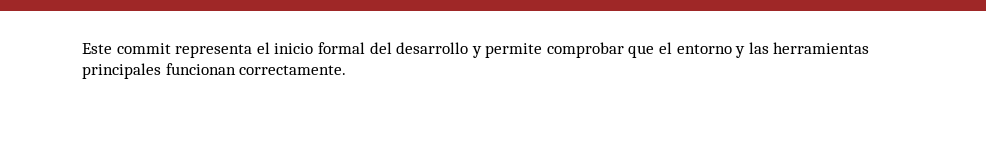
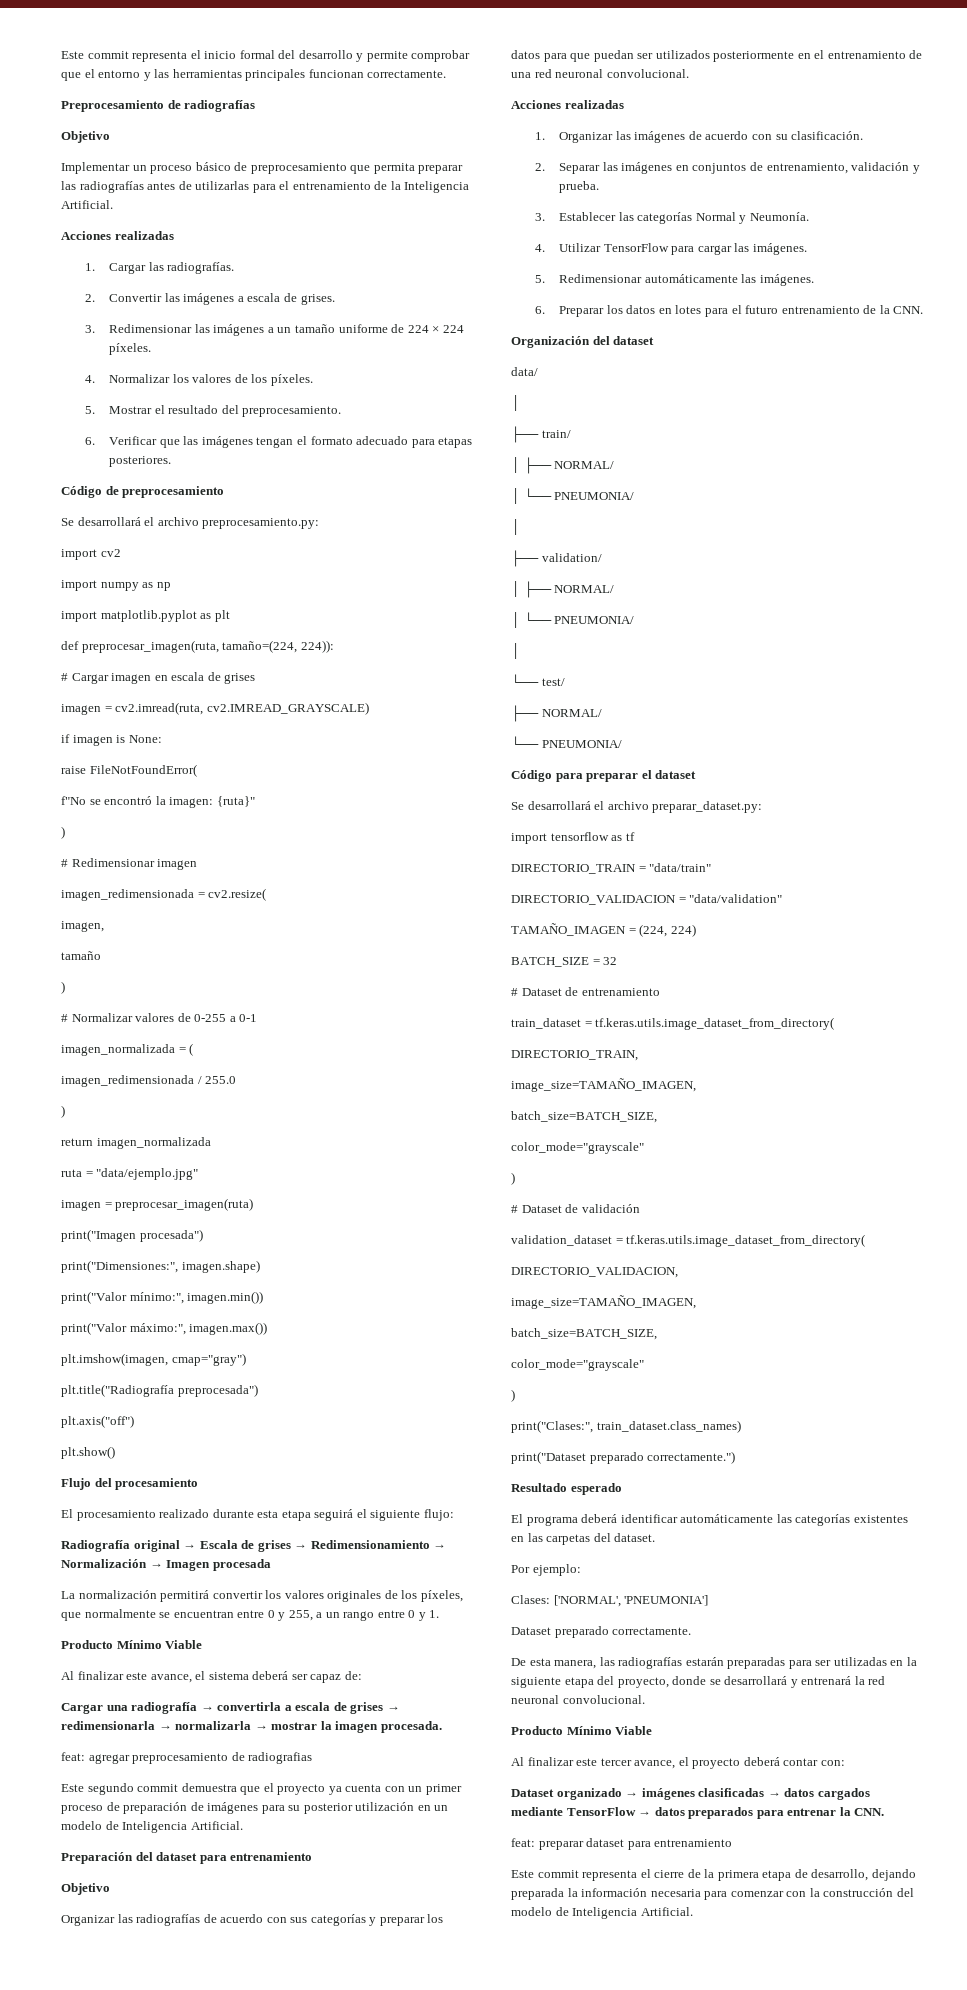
(347, 70) none -> [61,100,256,112] [61,131,110,143] [61,162,464,174] [61,181,470,193] [61,200,113,209] [61,231,174,240] [85,262,235,274] [85,293,335,305] [85,324,464,336] [109,343,152,355] [85,374,313,386] [85,405,342,417] [85,436,473,448] [109,456,172,467] [61,486,225,498] [61,517,320,529] [61,549,121,560] [61,580,171,591] [61,610,230,622] [61,640,334,653] [61,672,256,684] [61,702,369,715] [61,734,162,746] [61,764,197,777] [61,796,255,808] [61,826,65,839] [61,858,198,870] [61,888,267,901] [61,921,104,932] [61,951,101,960] [61,981,65,994] [61,1013,258,1022] [61,1043,194,1056] [61,1075,237,1087] [61,1105,65,1118] [61,1137,211,1149] [61,1168,199,1180] [61,1198,254,1211] [61,1229,203,1242] [61,1260,260,1273] [61,1291,264,1304] [61,1322,268,1335] [61,1353,246,1366] [61,1384,258,1397] [61,1415,134,1428] [61,1446,115,1459] [61,1478,199,1490] [61,1509,454,1521] [61,1540,447,1552] [61,1559,271,1571] [61,1590,463,1602] [61,1609,440,1621] [61,1640,203,1649] [61,1671,362,1683] [61,1702,400,1714] [61,1721,442,1733] [61,1752,313,1764] [61,1783,462,1795] [61,1802,449,1814] [61,1821,243,1833] [61,1852,313,1864] [61,1883,110,1895] [61,1914,444,1926] [511,50,923,62] [511,69,689,78] [511,100,624,109] [535,131,864,143] [535,162,920,174] [559,181,600,193] [535,212,809,224] [535,243,807,255] [535,274,814,286] [535,305,924,317] [511,336,655,348] [511,367,538,376] [511,395,520,411] [511,426,571,443] [511,457,615,474] [511,488,635,504] [511,519,520,535] [511,550,602,567] [511,581,615,598] [511,612,635,628] [511,643,520,659] [511,674,565,686] [511,705,602,722] [511,736,622,748] [511,770,697,782] [511,801,763,813] [511,832,635,844] [511,863,712,874] [511,894,783,905] [511,923,696,937] [511,957,618,967] [511,987,660,996] [511,1017,835,1030] [511,1050,638,1061] [511,1078,696,1092] [511,1111,657,1123] [511,1142,644,1154] [511,1172,515,1185] [511,1204,640,1213] [511,1234,866,1247] [511,1267,678,1278] [511,1295,696,1309] [511,1328,657,1340] [511,1359,644,1371] [511,1389,515,1402] [511,1420,741,1433] [511,1451,736,1464] [511,1483,622,1495] [511,1514,908,1526] [511,1533,656,1545] [511,1564,581,1576] [511,1595,709,1607] [511,1626,692,1638] [511,1657,917,1669] [511,1676,886,1688] [511,1695,645,1704] [511,1726,653,1735] [511,1757,845,1769] [511,1788,870,1800] [511,1807,885,1819] [511,1838,733,1850] [511,1869,916,1881] [511,1888,914,1900] [511,1907,693,1919] // Preprocesamiento de radiografías // Objetivo // Implementar un proceso básico de preprocesamiento que permita preparar las radiografías antes de utilizarlas para el entrenamiento de la Inteligencia Artificial. // Acciones realizadas // 1. Cargar las radiografías. // 2. Convertir las imágenes a escala de grises. // 3. Redimensionar las imágenes a un tamaño uniforme de 224 × 224 píxeles. // 4. Normalizar los valores de los píxeles. // 5. Mostrar el resultado del preprocesamiento. // 6. Verificar que las imágenes tengan el formato adecuado para etapas posteriores. // Código de preprocesamiento // Se desarrollará el archivo preprocesamiento.py: // import cv2 // import numpy as np // import matplotlib.pyplot as plt // def preprocesar_imagen(ruta, tamaño=(224, 224)): // # Cargar imagen en escala de grises // imagen = cv2.imread(ruta, cv2.IMREAD_GRAYSCALE) // if imagen is None: // raise FileNotFoundError( // f"No se encontró la imagen: {ruta}" // ) // # Redimensionar imagen // imagen_redimensionada = cv2.resize( // imagen, // tamaño // ) // # Normalizar valores de 0-255 a 0-1 // imagen_normalizada = ( // imagen_redimensionada / 255.0 // ) // return imagen_normalizada // ruta = "data/ejemplo.jpg" // imagen = preprocesar_imagen(ruta) // print("Imagen procesada") // print("Dimensiones:", imagen.shape) // print("Valor mínimo:", imagen.min()) // print("Valor máximo:", imagen.max()) // plt.imshow(imagen, cmap="gray") // plt.title("Radiografía preprocesada") // plt.axis("off") // plt.show() // Flujo del procesamiento // El procesamiento realizado durante esta etapa seguirá el siguiente flujo: // Radiografía original → Escala de grises → Redimensionamiento → Normalización → Imagen procesada // La normalización permitirá convertir los valores originales de los píxeles, que normalmente se encuentran entre 0 y 255, a un rango entre 0 y 1. // Producto Mínimo Viable // Al finalizar este avance, el sistema deberá ser capaz de: // Cargar una radiografía → convertirla a escala de grises → redimensionarla → normalizarla → mostrar la imagen procesada. // feat: agregar preprocesamiento de radiografias // Este segundo commit demuestra que el proyecto ya cuenta con un primer proceso de preparación de imágenes para su posterior utilización en un modelo de Inteligencia Artificial. // Preparación del dataset para entrenamiento // Objetivo // Organizar las radiografías de acuerdo con sus categorías y preparar los datos para que puedan ser utilizados posteriormente en el entrenamiento de una red neuronal convolucional. // Acciones realizadas // 1. Organizar las imágenes de acuerdo con su clasificación. // 2. Separar las imágenes en conjuntos de entrenamiento, validación y prueba. // 3. Establecer las categorías Normal y Neumonía. // 4. Utilizar TensorFlow para cargar las imágenes. // 5. Redimensionar automáticamente las imágenes. // 6. Preparar los datos en lotes para el futuro entrenamiento de la CNN. // Organización del dataset // data/ // │ // ├── train/ // │ ├── NORMAL/ // │ └── PNEUMONIA/ // │ // ├── validation/ // │ ├── NORMAL/ // │ └── PNEUMONIA/ // │ // └── test/ // ├── NORMAL/ // └── PNEUMONIA/ // Código para preparar el dataset // Se desarrollará el archivo preparar_dataset.py: // import tensorflow as tf // DIRECTORIO_TRAIN = "data/train" // DIRECTORIO_VALIDACION = "data/validation" // TAMAÑO_IMAGEN = (224, 224) // BATCH_SIZE = 32 // # Dataset de entrenamiento // train_dataset = tf.keras.utils.image_dataset_from_directory( // DIRECTORIO_TRAIN, // image_size=TAMAÑO_IMAGEN, // batch_size=BATCH_SIZE, // color_mode="grayscale" // ) // # Dataset de validación // validation_dataset = tf.keras.utils.image_dataset_from_directory( // DIRECTORIO_VALIDACION, // image_size=TAMAÑO_IMAGEN, // batch_size=BATCH_SIZE, // color_mode="grayscale" // ) // print("Clases:", train_dataset.class_names) // print("Dataset preparado correctamente.") // Resultado esperado // El programa deberá identificar automáticamente las categorías existentes en las carpetas del dataset. // Por ejemplo: // Clases: ['NORMAL', 'PNEUMONIA'] // Dataset preparado correctamente. // De esta manera, las radiografías estarán preparadas para ser utilizadas en la siguiente etapa del proyecto, donde se desarrollará y entrenará la red neuronal convolucional. // Producto Mínimo Viable // Al finalizar este tercer avance, el proyecto deberá contar con: // Dataset organizado → imágenes clasificadas → datos cargados mediante TensorFlow → datos preparados para entrenar la CNN. // feat: preparar dataset para entrenamiento // Este commit representa el cierre de la primera etapa de desarrollo, dejando preparada la información necesaria para comenzar con la construcción del modelo de Inteligencia Artificial.

